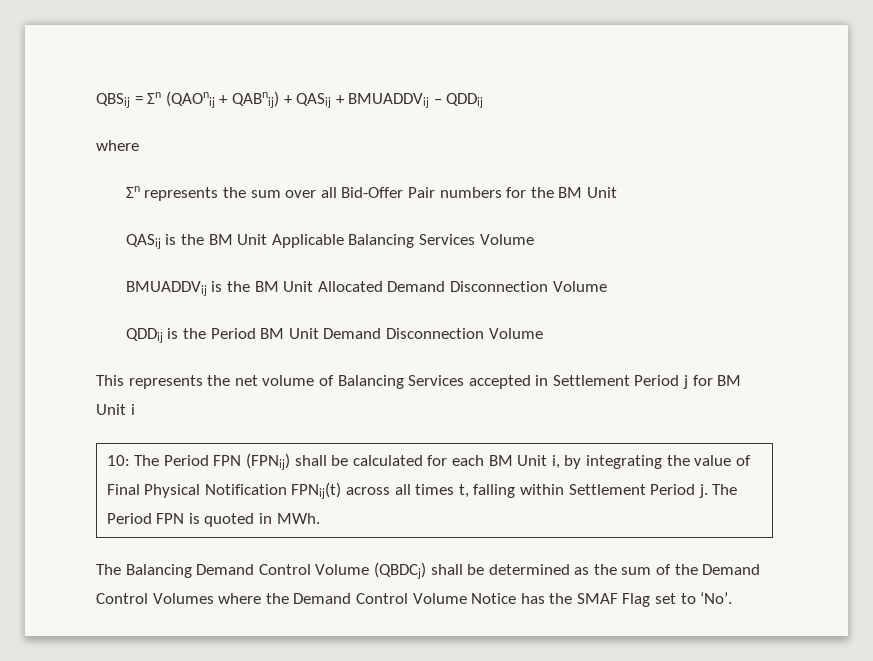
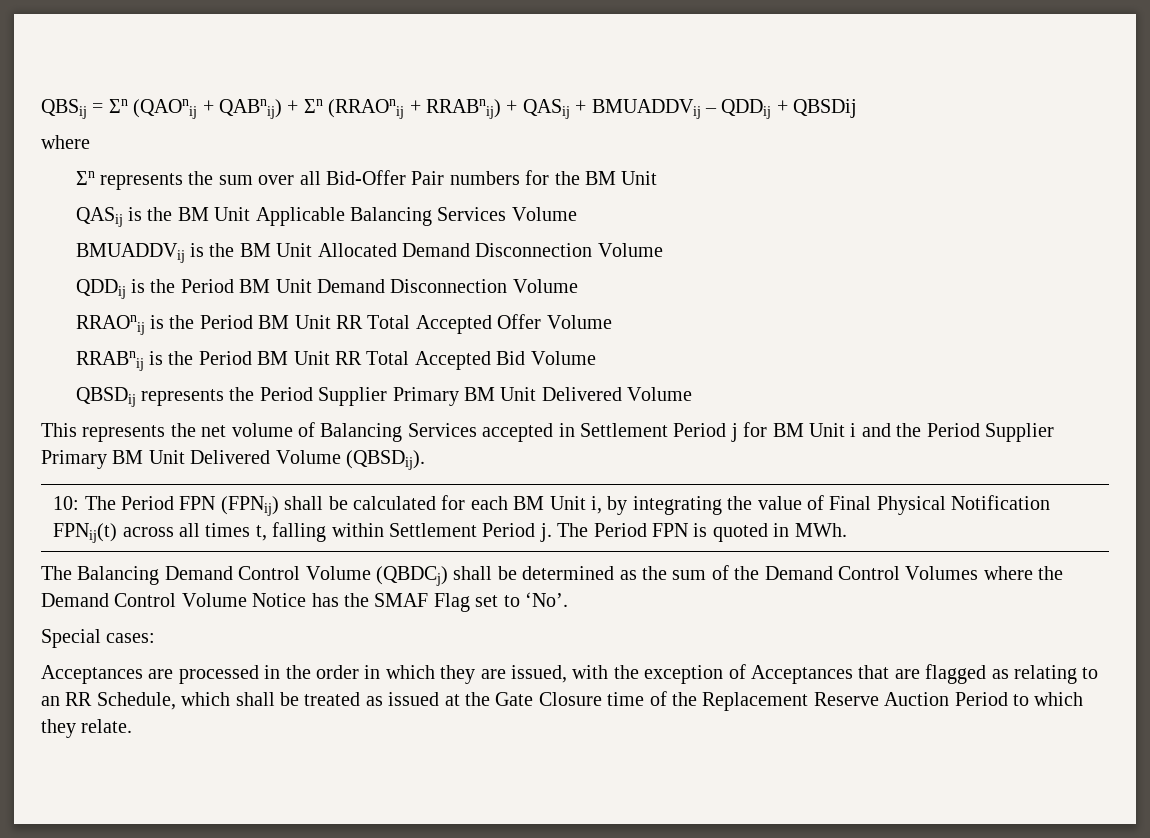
(293, 99) none -> [303,99,518,119] Σn (RRAOnij + RRABnij) +
(484, 100) none -> [776,99,858,118] + QBSDij
(543, 333) none -> [75,314,612,335] [75,351,596,371] [75,387,693,407] // RRAOnij is the Period BM Unit RR Total Accepted Offer Volume // RRABnij is the Period BM Unit RR Total Accepted Bid Volume // QBSDij represents the Period Supplier Primary BM Unit Delivered Volume
(135, 409) none -> [861,423,1054,442] [41,450,425,470] and the Period Supplier Primary BM Unit Delivered Volume (QBSDij).
(733, 597) none -> [41,629,156,648] [41,664,1099,684] [41,691,1084,711] [41,719,133,738] // Special cases: // Acceptances are processed in the order in which they are issued, with the exception of Acceptances that are flagged as relating to an RR Schedule, which shall be treated as issued at the Gate Closure time of the Replacement Reserve Auction Period to which they relate.

